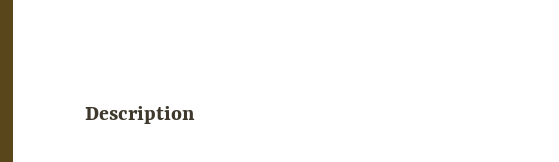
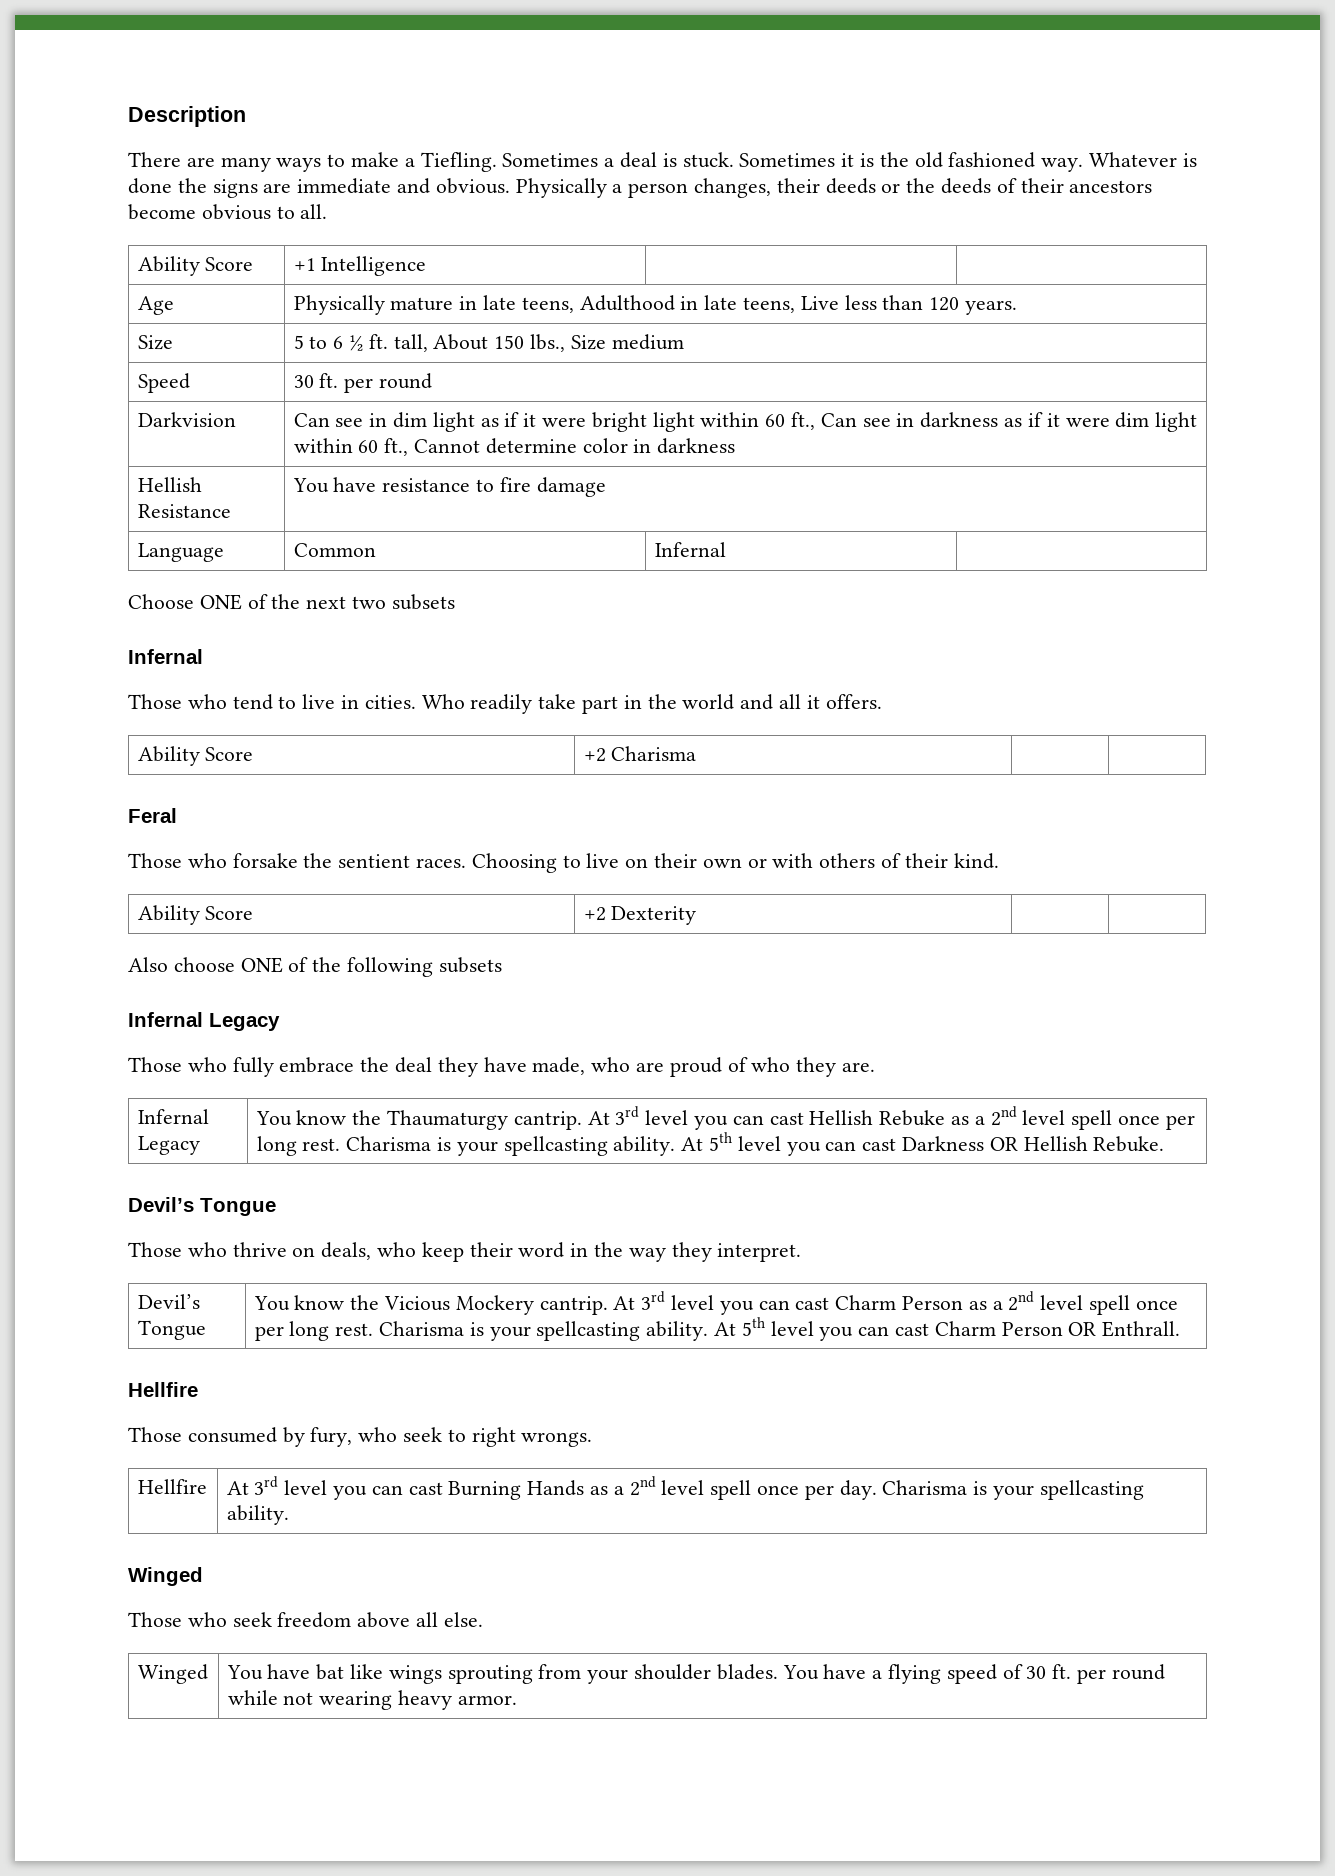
(195, 115) none -> [128,152,1197,172] [128,178,1153,198] [128,204,328,220] [137,256,254,276] [293,256,427,276] [137,296,174,315] [293,295,1018,315] [137,335,173,350] [293,334,684,352] [137,373,190,393] [293,373,433,393] [137,412,236,427] [293,412,1198,432] [293,438,736,456] [137,477,202,492] [137,504,231,518] [292,477,606,497] [137,543,224,562] [293,543,376,557] [654,542,726,557] [128,594,455,610] [128,649,203,664] [128,694,882,714] [137,746,254,766] [583,746,697,762] [128,808,177,823] [128,853,999,873] [137,905,254,925] [583,906,697,925] [128,957,502,977] [128,1012,280,1031] [128,1057,876,1077] [137,1109,209,1124] [137,1136,200,1155] [255,1106,1195,1130] [256,1132,1165,1156] [128,1197,276,1216] [128,1242,802,1262] [137,1294,200,1309] [137,1320,206,1340] [253,1291,1178,1315] [254,1317,1181,1341] [128,1382,198,1397] [128,1427,593,1447] [137,1479,207,1494] [226,1476,1144,1500] [226,1505,289,1525] [128,1567,203,1586] [128,1612,483,1628] [137,1664,208,1684] [226,1664,1165,1684] [227,1690,517,1710] // There are many ways to make a Tiefling. Sometimes a deal is stuck. Sometimes it is the old fashioned way. Whatever is done the signs are immediate and obvious. Physically a person changes, their deeds or the deeds of their ancestors become obvious to all. // Ability Score | +1 Intelligence | | // Age | Physically mature in late teens, Adulthood in late teens, Live less than 120 years. // Size | 5 to 6 ½ ft. tall, About 150 lbs., Size medium // Speed | 30 ft. per round // Darkvision | Can see in dim light as if it were bright light within 60 ft., Can see in darkness as if it were dim light within 60 ft., Cannot determine color in darkness // Hellish Resistance | You have resistance to fire damage // Language | Common | Infernal | // Choose ONE of the next two subsets // Infernal // Those who tend to live in cities. Who readily take part in the world and all it offers. // Ability Score | +2 Charisma | | // Feral // Those who forsake the sentient races. Choosing to live on their own or with others of their kind. // Ability Score | +2 Dexterity | | // Also choose ONE of the following subsets // Infernal Legacy // Those who fully embrace the deal they have made, who are proud of who they are. // Infernal Legacy | You know the Thaumaturgy cantrip. At 3rd level you can cast Hellish Rebuke as a 2nd level spell once per long rest. Charisma is your spellcasting ability. At 5th level you can cast Darkness OR Hellish Rebuke. // Devil’s Tongue // Those who thrive on deals, who keep their word in the way they interpret. // Devil’s Tongue | You know the Vicious Mockery cantrip. At 3rd level you can cast Charm Person as a 2nd level spell once per long rest. Charisma is your spellcasting ability. At 5th level you can cast Charm Person OR Enthrall. // Hellfire // Those consumed by fury, who seek to right wrongs. // Hellfire | At 3rd level you can cast Burning Hands as a 2nd level spell once per day. Charisma is your spellcasting ability. // Winged // Those who seek freedom above all else. // Winged | You have bat like wings sprouting from your shoulder blades. You have a flying speed of 30 ft. per round while not wearing heavy armor.

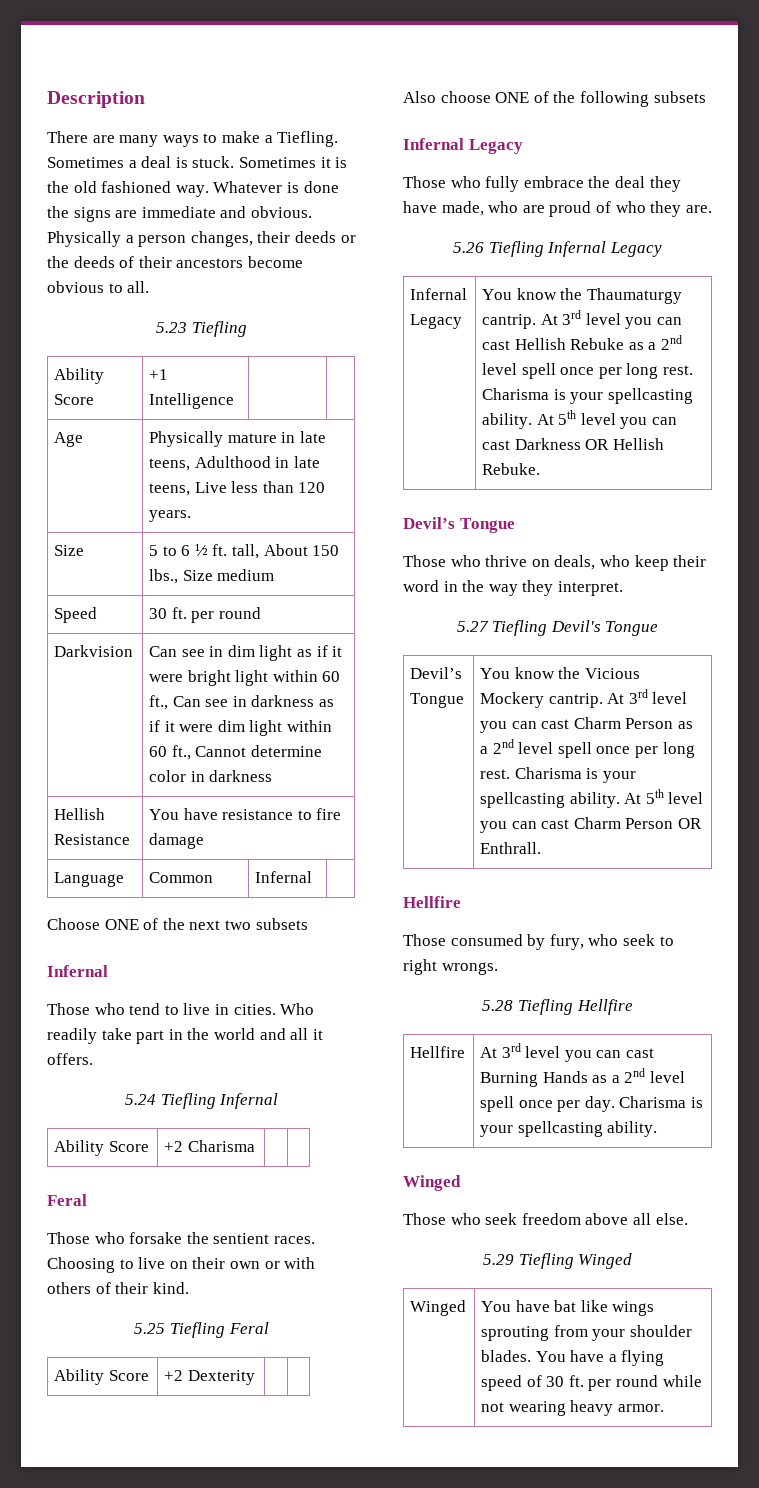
(328, 211) none -> [156,321,247,337] // 5.23 Tiefling
(882, 701) none -> [124,1093,279,1109] // 5.24 Tiefling Infernal
(999, 861) none -> [134,1322,269,1338] // 5.25 Tiefling Feral
(876, 1067) none -> [453,241,662,257] // 5.26 Tiefling Infernal Legacy
(802, 1252) none -> [456,620,659,636] // 5.27 Tiefling Devil's Tongue
(593, 1439) none -> [482,999,633,1015] // 5.28 Tiefling Hellfire
(483, 1619) none -> [482,1253,633,1269] // 5.29 Tiefling Winged

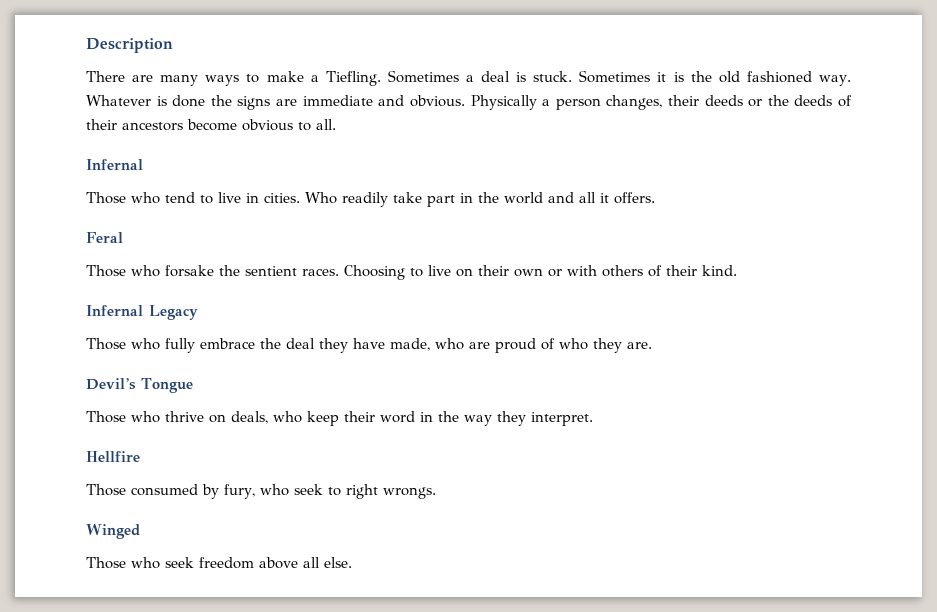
[156,321,247,337] [54,368,105,384] [54,394,95,405] [149,369,169,380] [149,393,235,409] [54,432,84,447] [149,431,326,447] [149,456,320,471] [149,481,326,496] [149,510,192,522] [54,545,85,556] [149,544,340,559] [149,569,275,584] [54,607,98,623] [149,607,261,623] [54,645,134,657] [149,645,343,661] [149,670,341,686] [149,695,334,710] [149,720,332,736] [149,745,322,760] [149,770,273,782] [54,808,106,820] [54,834,131,845] [149,808,342,820] [149,833,205,849] [54,872,125,887] [149,872,214,883] [255,871,313,883] [47,918,308,930] // 5.23 Tiefling // Ability Score | +1 Intelligence | | // Age | Physically mature in late teens, Adulthood in late teens, Live less than 120 years. // Size | 5 to 6 ½ ft. tall, About 150 lbs., Size medium // Speed | 30 ft. per round // Darkvision | Can see in dim light as if it were bright light within 60 ft., Can see in darkness as if it were dim light within 60 ft., Cannot determine color in darkness // Hellish Resistance | You have resistance to fire damage // Language | Common | Infernal | // Choose ONE of the next two subsets -> (336, 124) none
[124,1093,279,1109] [54,1140,149,1156] [164,1140,255,1152] // 5.24 Tiefling Infernal // Ability Score | +2 Charisma | | -> (655, 198) none
[134,1322,269,1338] [54,1369,149,1385] [164,1370,255,1385] [403,91,706,107] // 5.25 Tiefling Feral // Ability Score | +2 Dexterity | | // Also choose ONE of the following subsets -> (737, 270) none
[453,241,662,257] [410,288,468,300] [410,314,463,329] [482,288,682,304] [482,310,682,329] [482,335,682,350] [482,363,693,379] [482,388,693,404] [482,410,677,429] [482,438,664,450] [482,463,541,475] // 5.26 Tiefling Infernal Legacy // Infernal Legacy | You know the Thaumaturgy cantrip. At 3rd level you can cast Hellish Rebuke as a 2nd level spell once per long rest. Charisma is your spellcasting ability. At 5th level you can cast Darkness OR Hellish Rebuke. -> (652, 345) none
[456,620,659,636] [410,667,463,679] [410,693,465,708] [480,667,640,679] [480,689,688,708] [480,717,693,733] [480,739,695,758] [480,767,636,783] [480,789,704,808] [480,817,702,833] [480,842,542,854] // 5.27 Tiefling Devil's Tongue // Devil’s Tongue | You know the Vicious Mockery cantrip. At 3rd level you can cast Charm Person as a 2nd level spell once per long rest. Charisma is your spellcasting ability. At 5th level you can cast Charm Person OR Enthrall. -> (593, 419) none
[482,999,633,1015] [410,1046,466,1058] [480,1043,654,1062] [480,1068,685,1087] [480,1096,703,1112] [480,1121,658,1137] // 5.28 Tiefling Hellfire // Hellfire | At 3rd level you can cast Burning Hands as a 2nd level spell once per day. Charisma is your spellcasting ability. -> (436, 493) none
[482,1253,633,1269] [410,1300,467,1316] [481,1300,655,1316] [481,1325,692,1341] [481,1350,665,1366] [481,1375,702,1391] [481,1400,664,1416] // 5.29 Tiefling Winged // Winged | You have bat like wings sprouting from your shoulder blades. You have a flying speed of 30 ft. per round while not wearing heavy armor. -> (352, 562) none

